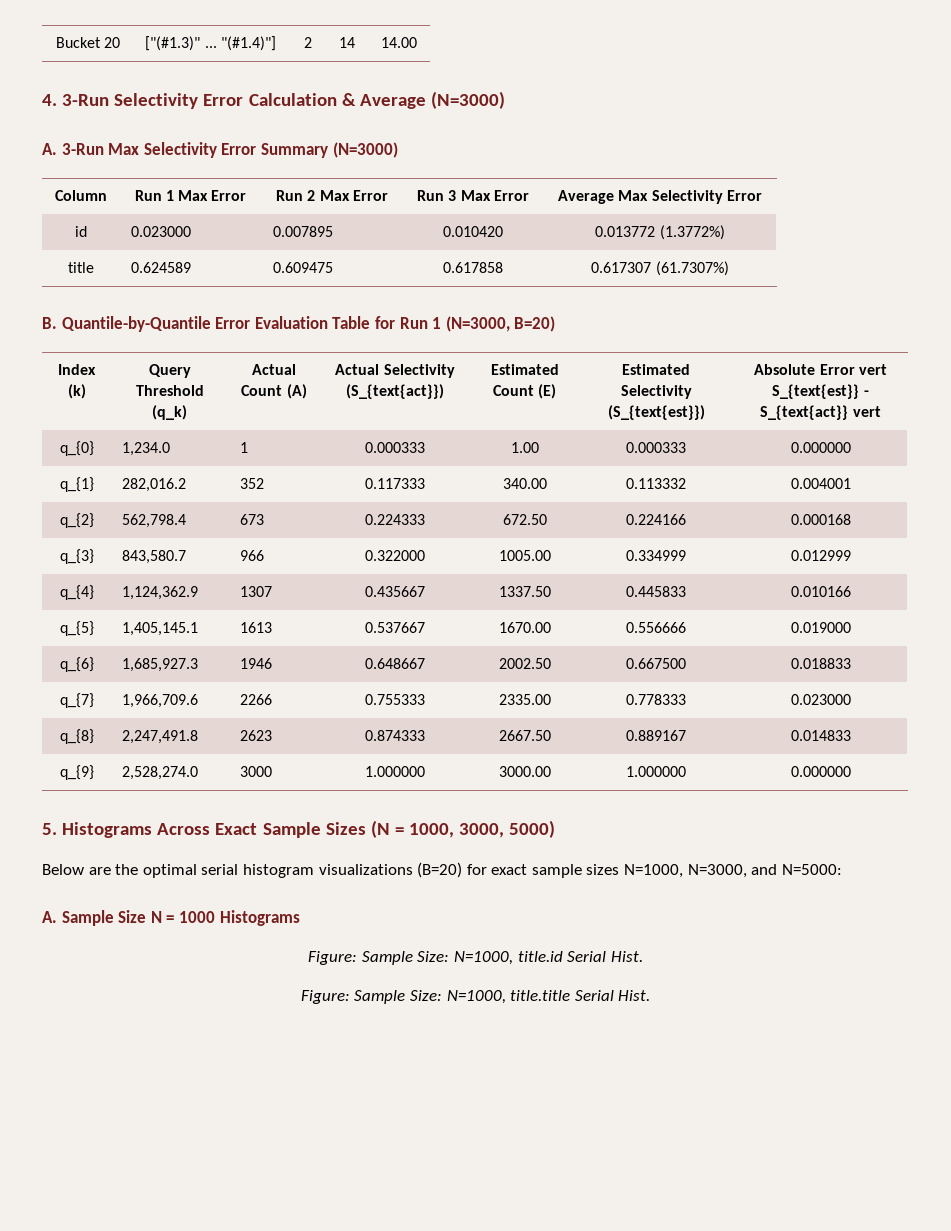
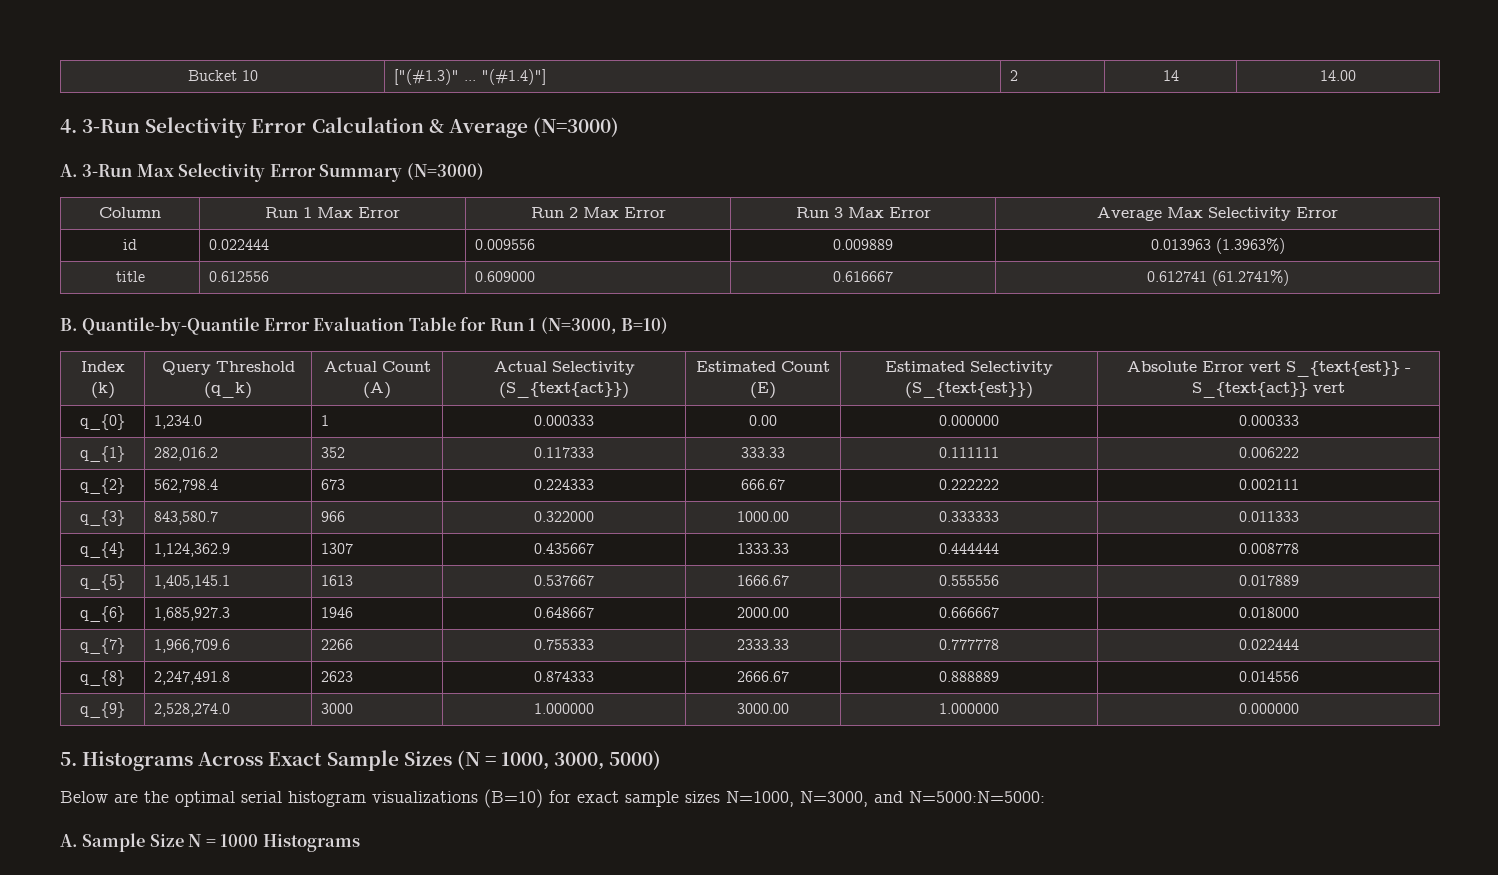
[104,37,121,48] 20 -> [241,70,258,81] 10
[131,226,192,237] [273,226,334,237] [443,226,503,237] [595,225,725,240] [68,262,94,273] [131,262,192,273] [273,262,334,273] [443,262,503,273] [591,261,729,276] 0.023000 | 0.007895 | 0.010420 | 0.013772 (1.3772%) // title | 0.624589 | 0.609475 | 0.617858 | 0.617307 (61.7307%) -> [209,239,270,250] [475,239,536,250] [833,239,893,250] [1150,238,1285,254] [115,271,145,282] [209,271,270,282] [475,271,536,282] [833,271,893,282] [1146,270,1289,286] 0.022444 | 0.009556 | 0.009889 | 0.013963 (1.3963%) // title | 0.612556 | 0.609000 | 0.616667 | 0.612741 (61.2741%)
[514,316,556,332] B=20) -> [621,317,669,334] B=10)
[510,442,539,453] [626,442,686,453] [790,442,851,453] 1.00 | 0.000333 | 0.000000 -> [749,415,777,426] [939,415,999,426] [1238,415,1299,426] 0.00 | 0.000000 | 0.000333
[502,478,547,489] [626,478,686,489] [790,478,851,489] 340.00 | 0.113332 | 0.004001 -> [741,447,785,458] [939,447,999,458] [1238,447,1299,458] 333.33 | 0.111111 | 0.006222
[502,514,547,525] [626,514,686,525] [790,514,851,525] 672.50 | 0.224166 | 0.000168 -> [741,479,785,490] [939,479,999,490] [1238,479,1299,490] 666.67 | 0.222222 | 0.002111
[498,550,551,561] [626,550,686,561] [790,550,851,561] 1005.00 | 0.334999 | 0.012999 -> [737,511,789,522] [939,511,999,522] [1238,511,1299,522] 1000.00 | 0.333333 | 0.011333
[498,586,551,597] [626,586,686,597] [790,586,851,597] 1337.50 | 0.445833 | 0.010166 -> [737,543,789,554] [939,543,999,554] [1238,543,1299,554] 1333.33 | 0.444444 | 0.008778
[498,622,551,633] [626,622,686,633] [790,622,851,633] 1670.00 | 0.556666 | 0.019000 -> [737,575,789,586] [939,575,999,586] [1238,575,1299,586] 1666.67 | 0.555556 | 0.017889
[498,658,551,669] [626,658,686,669] [790,658,851,669] 2002.50 | 0.667500 | 0.018833 -> [737,607,789,618] [939,607,999,618] [1238,607,1299,618] 2000.00 | 0.666667 | 0.018000
[498,694,551,705] [626,694,686,705] [790,694,851,705] 2335.00 | 0.778333 | 0.023000 -> [737,639,789,650] [939,639,999,650] [1238,639,1299,650] 2333.33 | 0.777778 | 0.022444
[498,730,551,741] [626,730,686,741] [790,730,851,741] 2667.50 | 0.889167 | 0.014833 -> [737,671,789,682] [939,671,999,682] [1238,671,1299,682] 2666.67 | 0.888889 | 0.014556
[417,862,463,878] (B=20) -> [484,789,543,808] (B=10)
[781,864,842,875] N=5000: -> [909,791,1045,803] N=5000:N=5000:
[308,951,643,965] [300,990,651,1004] // Figure: Sample Size: N=1000, title.id Serial Hist. // Figure: Sample Size: N=1000, title.title Serial Hist. -> (360, 843) none

